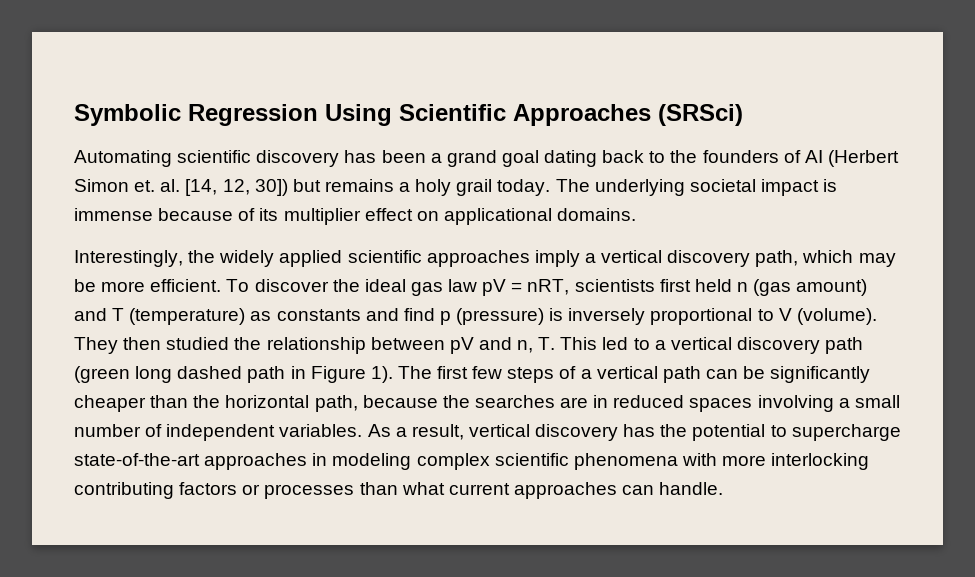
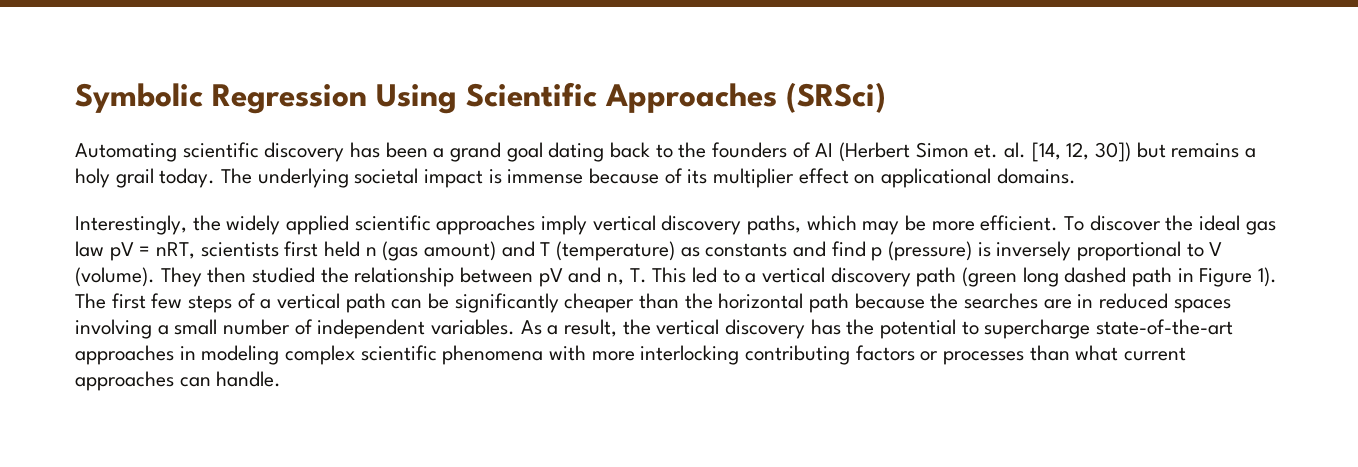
[584,250,799,267] a vertical discovery path, -> [592,215,802,235] vertical discovery paths,
[314,395,358,412] path, -> [809,293,850,313] path
(464, 432) none -> [622,319,651,335] the

